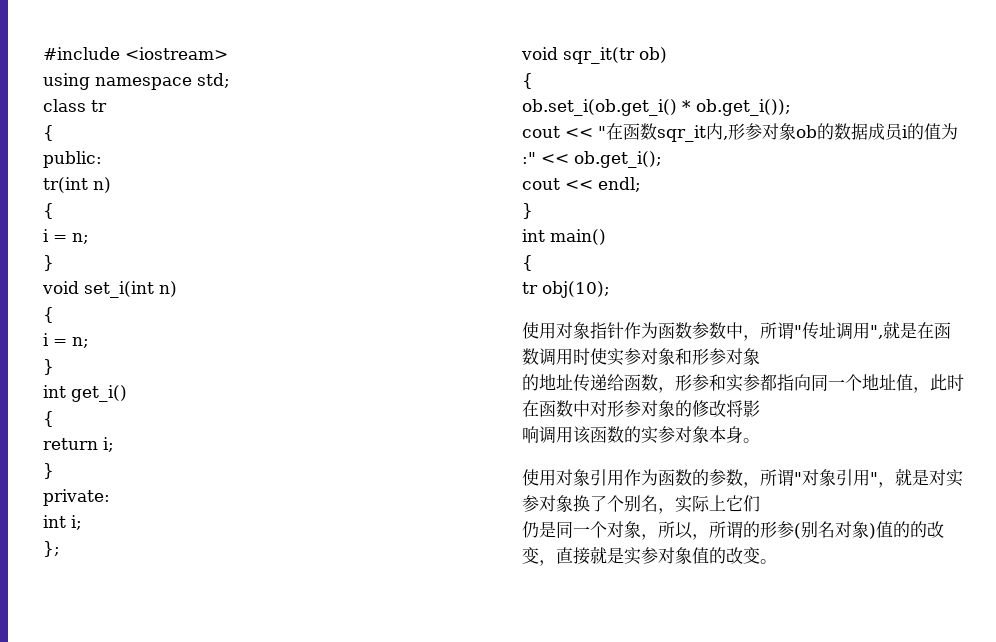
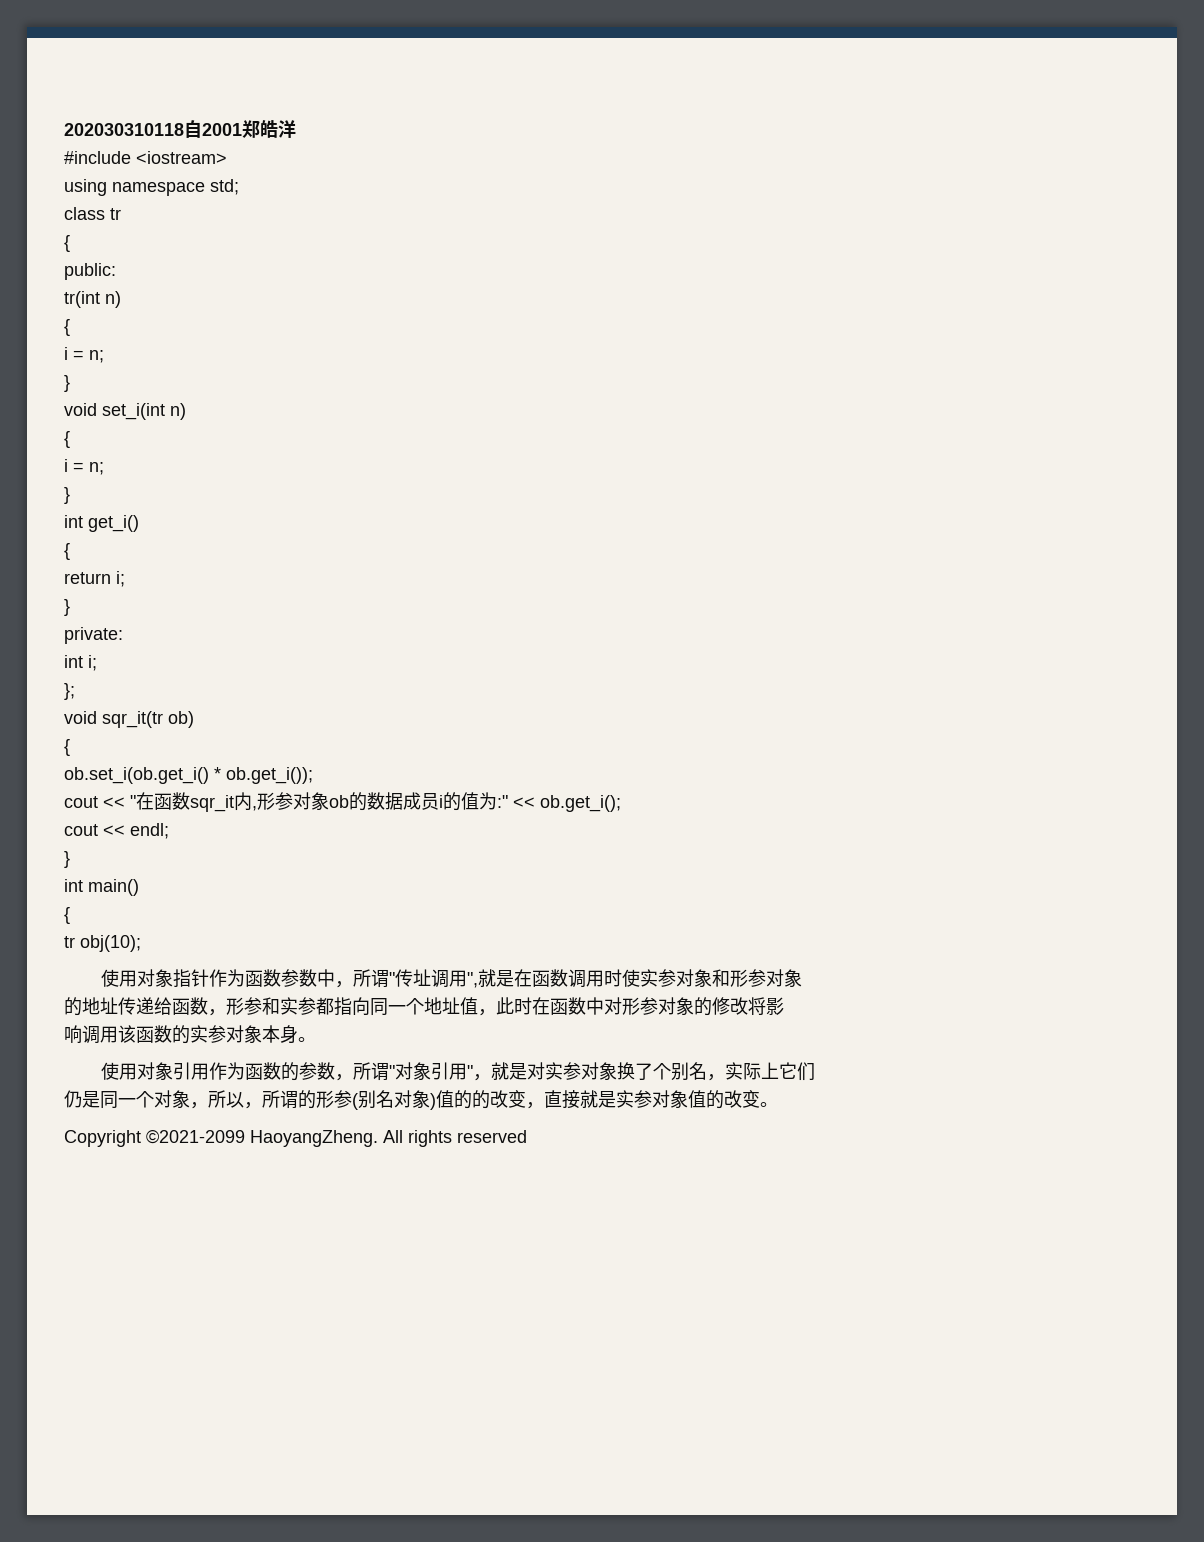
(43, 53) none -> [64,120,296,138] 202030310118自2001郑皓洋 //
(777, 561) none -> [64,1129,527,1147] // Copyright ©2021-2099 HaoyangZheng. All rights reserved

